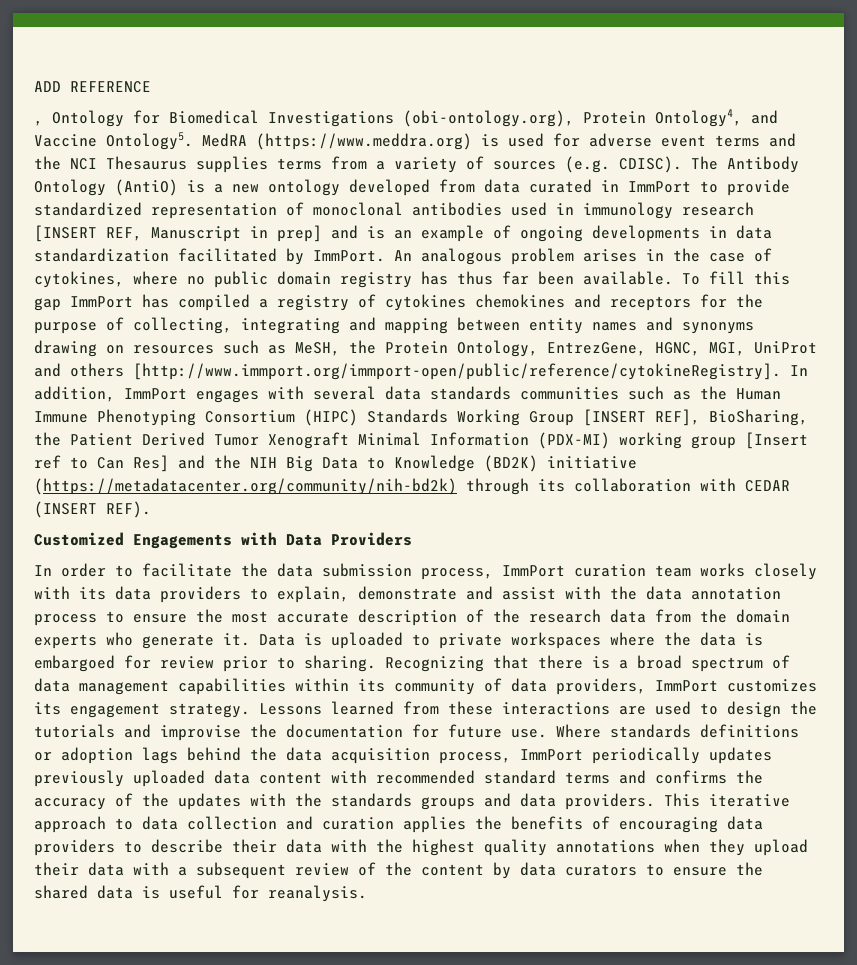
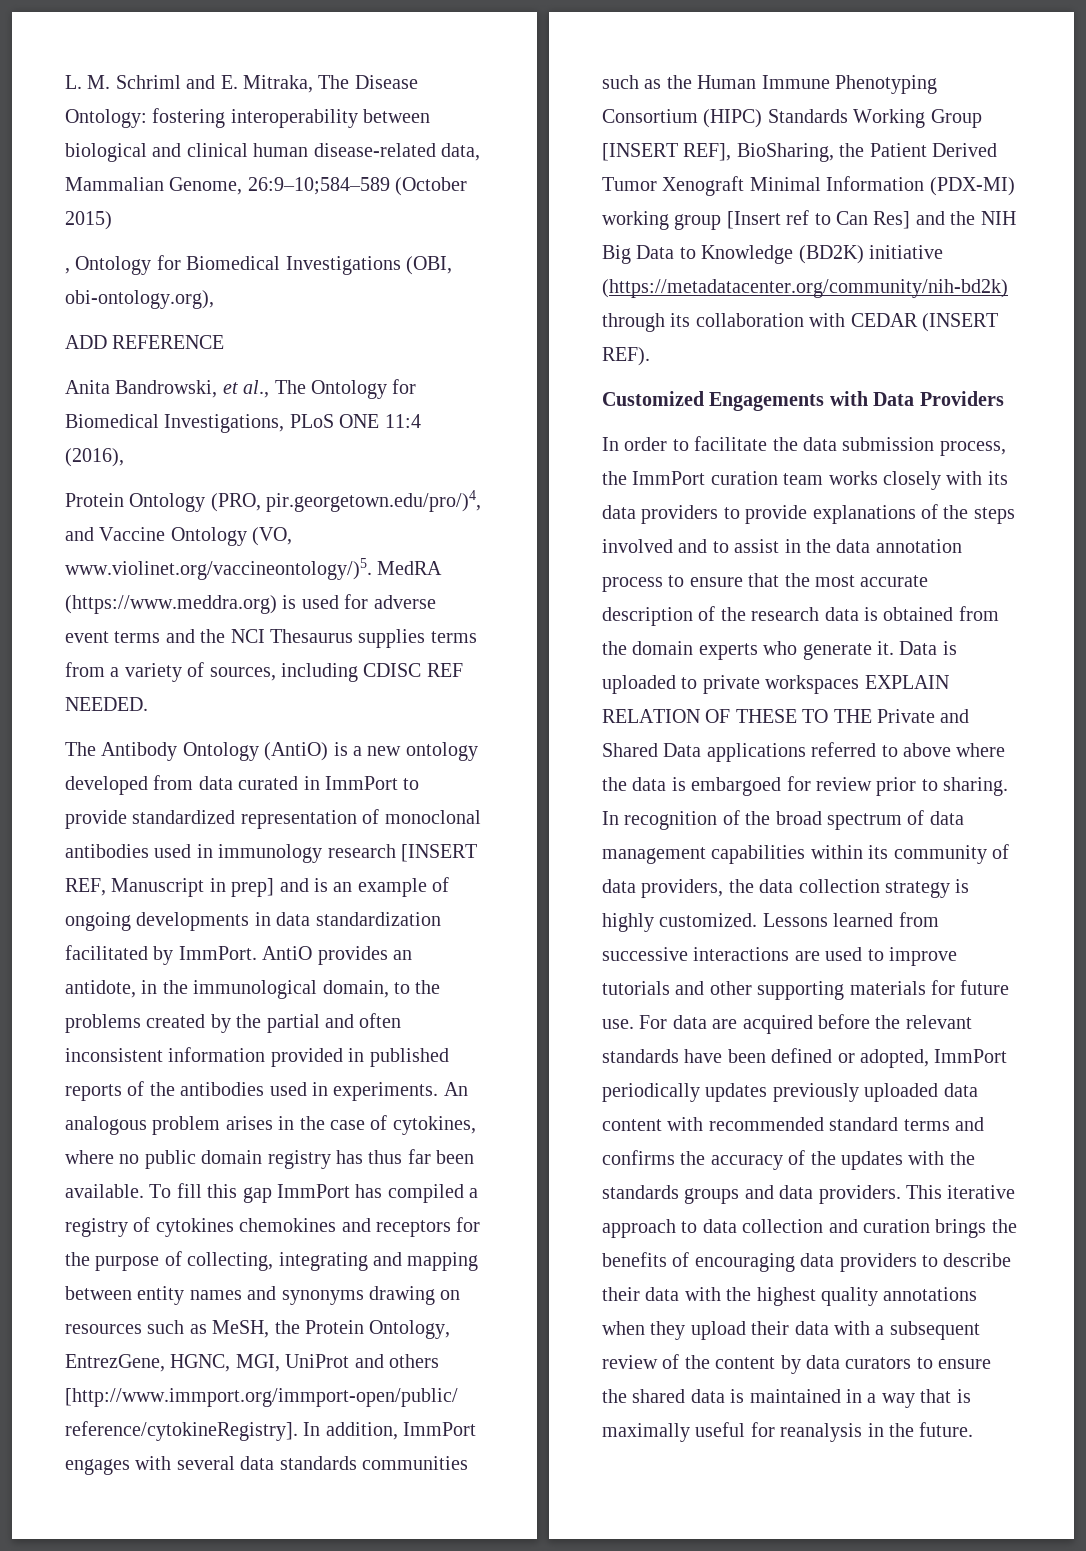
[34,81,151,93] ADD REFERENCE -> [65,75,418,93] [65,108,431,128] [65,143,480,162] [65,177,468,196] [65,211,112,230] L. M. Schriml and E. Mitraka, The Disease Ontology: fostering interoperability between biological and clinical human disease-related data, Mammalian Genome, 26:9–10;584–589 (October 2015)
[403,109,778,127] [34,132,193,150] (obi-ontology.org), Protein Ontology4, and Vaccine Ontology5. -> [406,256,452,275] [65,290,214,309] [65,335,225,349] [65,379,417,399] [65,414,421,433] [65,448,124,467] [65,490,482,512] [65,527,293,546] [65,558,372,580] (OBI, obi-ontology.org), // ADD REFERENCE // Anita Bandrowski, et al., The Ontology for Biomedical Investigations, PLoS ONE 11:4 (2016), // Protein Ontology (PRO, pir.georgetown.edu/pro/)4, and Vaccine Ontology (VO, www.violinet.org/vaccineontology/)5.
[493,156,682,173] sources (e.g. CDISC). -> [209,663,463,682] [65,697,148,711] sources, including CDISC REF NEEDED. //
(385, 256) none -> [262,946,412,965] [65,980,441,999] [65,1013,402,1033] [65,1047,449,1067] [65,1081,439,1101] AntiO provides an antidote, in the immunological domain, to the problems created by the partial and often inconsistent information provided in published reports of the antibodies used in experiments.
(493, 574) none -> [602,471,627,485] the
[277,586,601,603] explain, demonstrate and assist with -> [745,504,1015,524] [602,539,801,553] provide explanations of the steps involved and to assist in
(187, 618) none -> [748,573,780,587] that
(646, 616) none -> [864,607,954,621] is obtained
(601, 640) none -> [864,675,949,689] [602,709,970,723] [602,742,951,762] EXPLAIN RELATION OF THESE TO THE Private and Shared Data applications referred to above
[385,655,628,672] Recognizing that there is a -> [602,810,771,830] In recognition of the
[655,679,817,692] [34,702,250,718] ImmPort customizes its engagement strategy. -> [728,879,970,898] [602,913,758,932] the data collection strategy is highly customized.
[448,701,493,715] these -> [602,947,688,961] successive
[727,701,817,718] [34,724,799,741] [34,747,511,764] design the tutorials and improvise the documentation for future use. Where standards definitions or adoption lags behind the data acquisition process, -> [889,947,957,966] [602,980,1010,1000] [602,1014,972,1034] [602,1048,929,1068] improve tutorials and other supporting materials for future use. For data are acquired before the relevant standards have been defined or adopted,
[403,816,466,833] applies -> [935,1219,987,1238] brings
[169,885,367,902] useful for reanalysis. -> [749,1389,971,1408] [602,1422,974,1442] maintained in a way that is maximally useful for reanalysis in the future.

